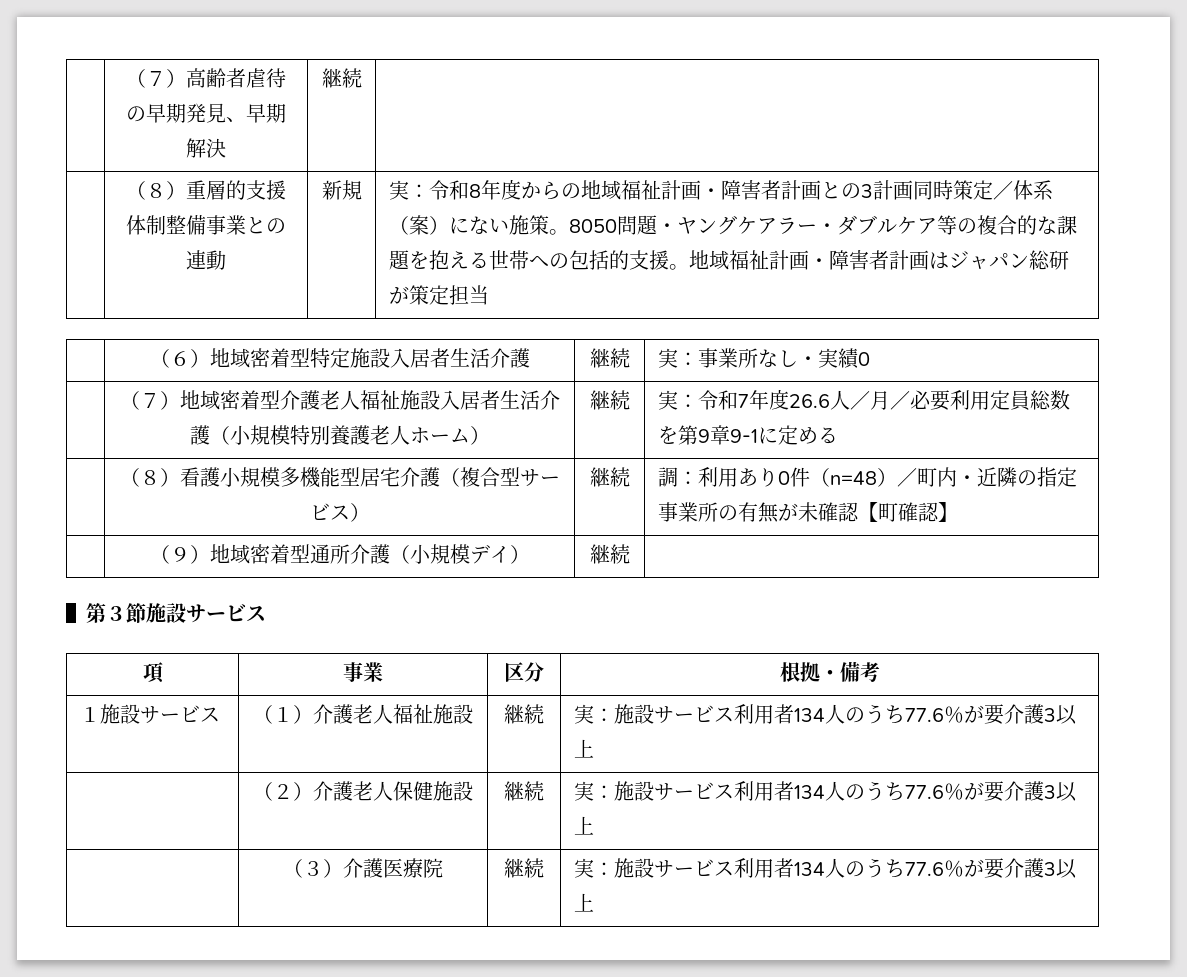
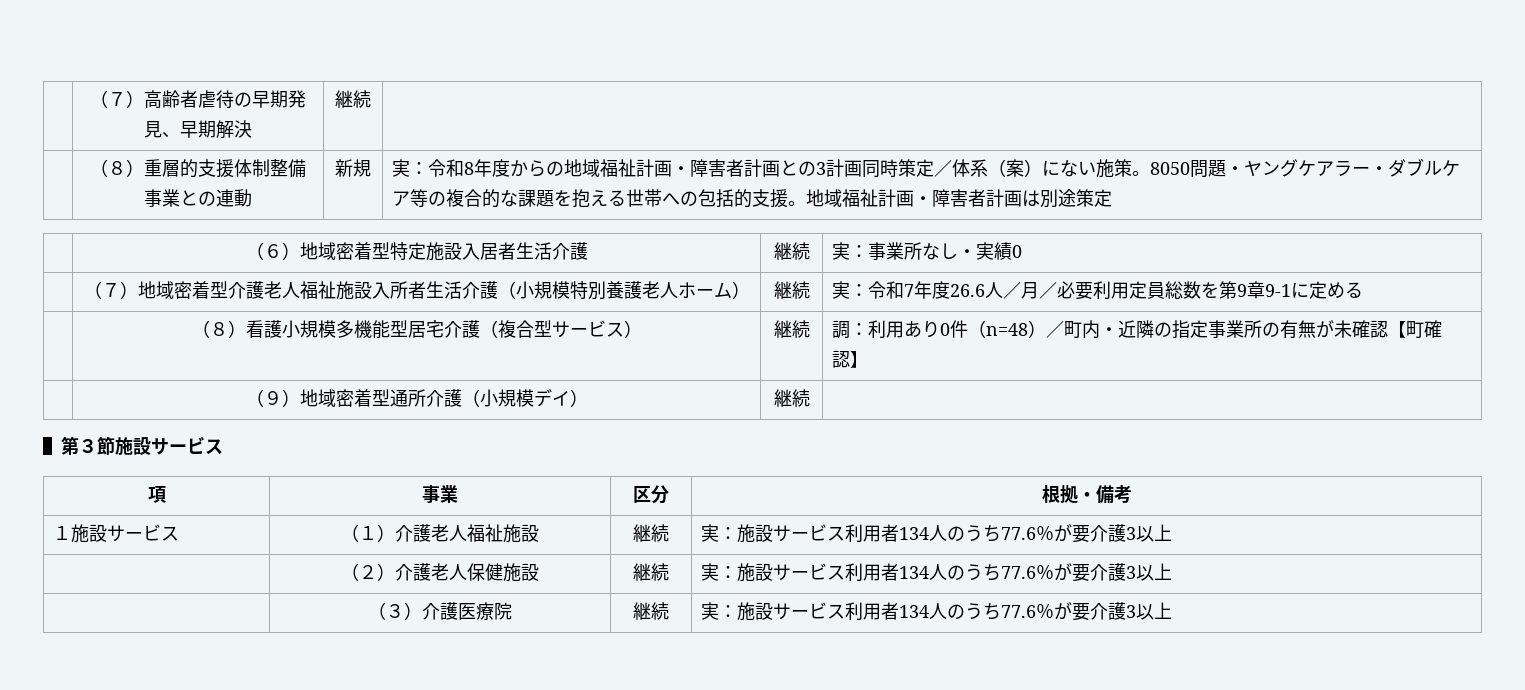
[949,250,1070,270] [389,285,490,305] ジャパン総研が策定担当 -> [1040,189,1113,208] 別途策定
[459,391,480,410] 居 -> [389,281,408,299] 所

